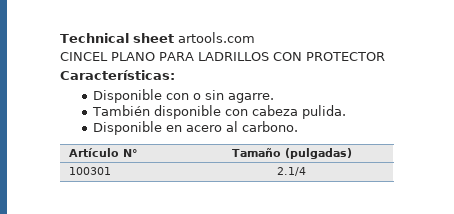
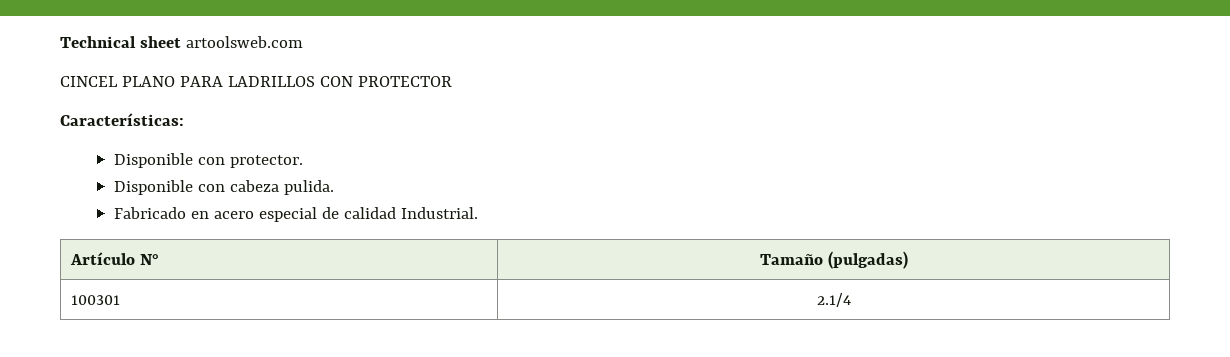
[177,32,255,43] artools.com -> [185,36,303,48] artoolsweb.com
[192,90,274,103] [91,105,221,119] o sin agarre. // También disponible -> [230,155,304,168] [114,180,194,195] protector. // Disponible
[92,121,162,135] Disponible -> [114,207,187,219] Fabricado
[225,121,298,132] al carbono. -> [259,207,479,222] especial de calidad Industrial.

